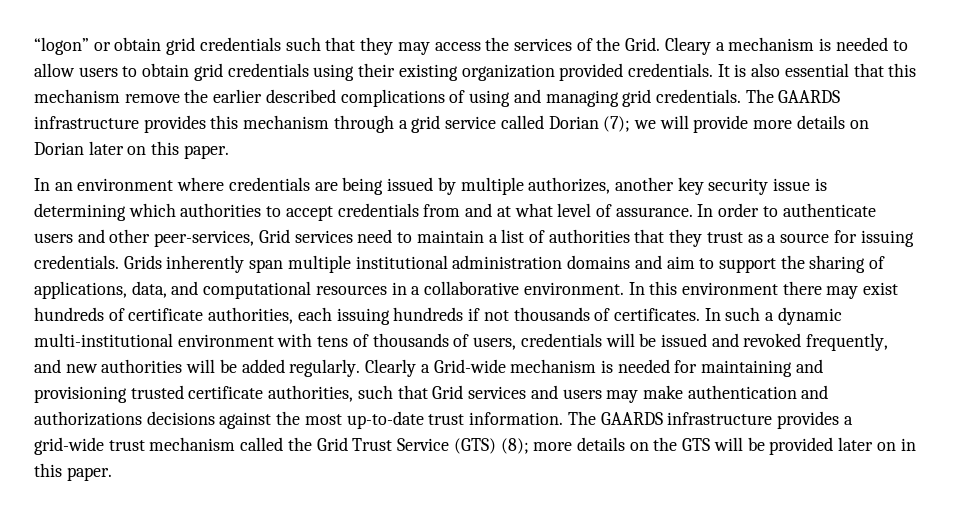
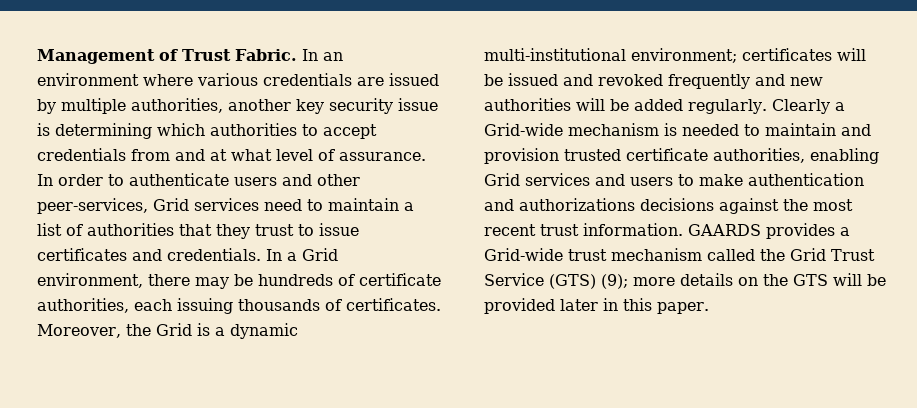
[34,37,908,55] [34,63,917,81] [34,89,841,107] [34,115,869,133] [34,141,229,159] “logon” or obtain grid credentials such that they may access the services of the Grid. Cleary a mechanism is needed to allow users to obtain grid credentials using their existing organization provided credentials. It is also essential that this mechanism remove the earlier described complications of using and managing grid credentials. The GAARDS infrastructure provides this mechanism through a grid service called Dorian (7); we will provide more details on Dorian later on this paper. // -> [37,49,297,64] Management of Trust Fabric.
(225, 184) none -> [197,73,258,86] various
[342,177,384,195] being -> (384, 81) none
[528,177,611,194] authorizes, -> [131,98,223,113] authorities,
[747,230,914,247] [34,255,886,273] [34,281,778,299] as a source for issuing credentials. Grids inherently span multiple institutional administration domains and aim to support the sharing of applications, data, and computational resources in a collaborative environment. In this environment -> [298,223,359,236] [37,248,338,261] [37,273,143,288] to issue certificates and credentials. In a Grid environment,
[863,282,899,295] exist -> [234,274,253,286] be
[393,307,842,325] [34,333,602,350] hundreds if not thousands of certificates. In such a dynamic multi-institutional environment with tens of thousands of users, credentials -> [238,298,441,311] [37,323,298,339] [484,48,832,63] thousands of certificates. Moreover, the Grid is a dynamic multi-institutional environment; certificates
[806,333,889,351] frequently, -> [668,74,750,89] frequently
[674,359,823,377] [34,386,127,403] for maintaining and provisioning -> [744,123,871,136] [484,148,559,164] to maintain and provision
[357,385,428,399] such that -> [810,148,879,164] enabling
[606,390,639,403] may -> [678,174,694,186] to
[346,411,424,429] up-to-date -> [484,224,536,236] recent
[567,411,773,425] The GAARDS infrastructure -> [688,224,761,236] GAARDS
[34,437,104,455] grid-wide -> [484,248,563,261] Grid-wide
[500,438,529,454] (8); -> [601,274,628,289] (9);
[876,442,896,451] on -> (598, 305) none

